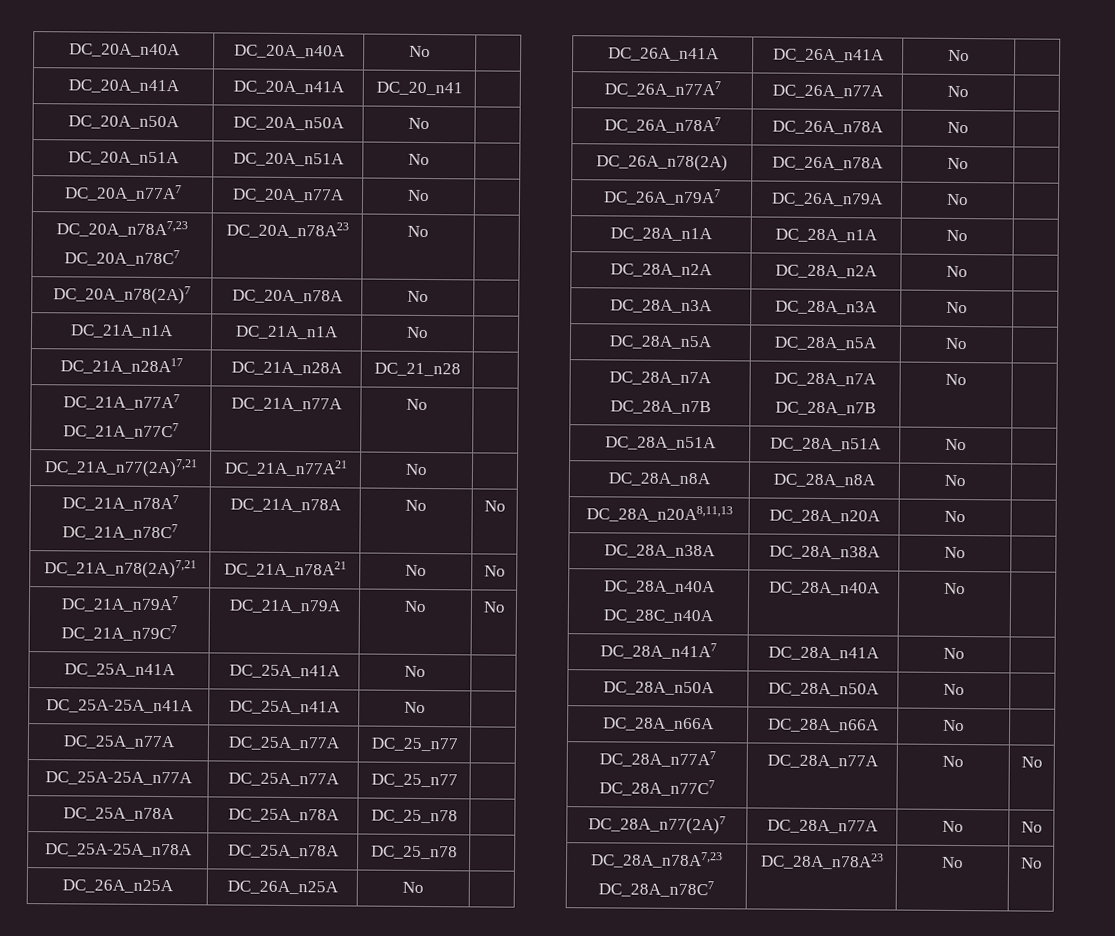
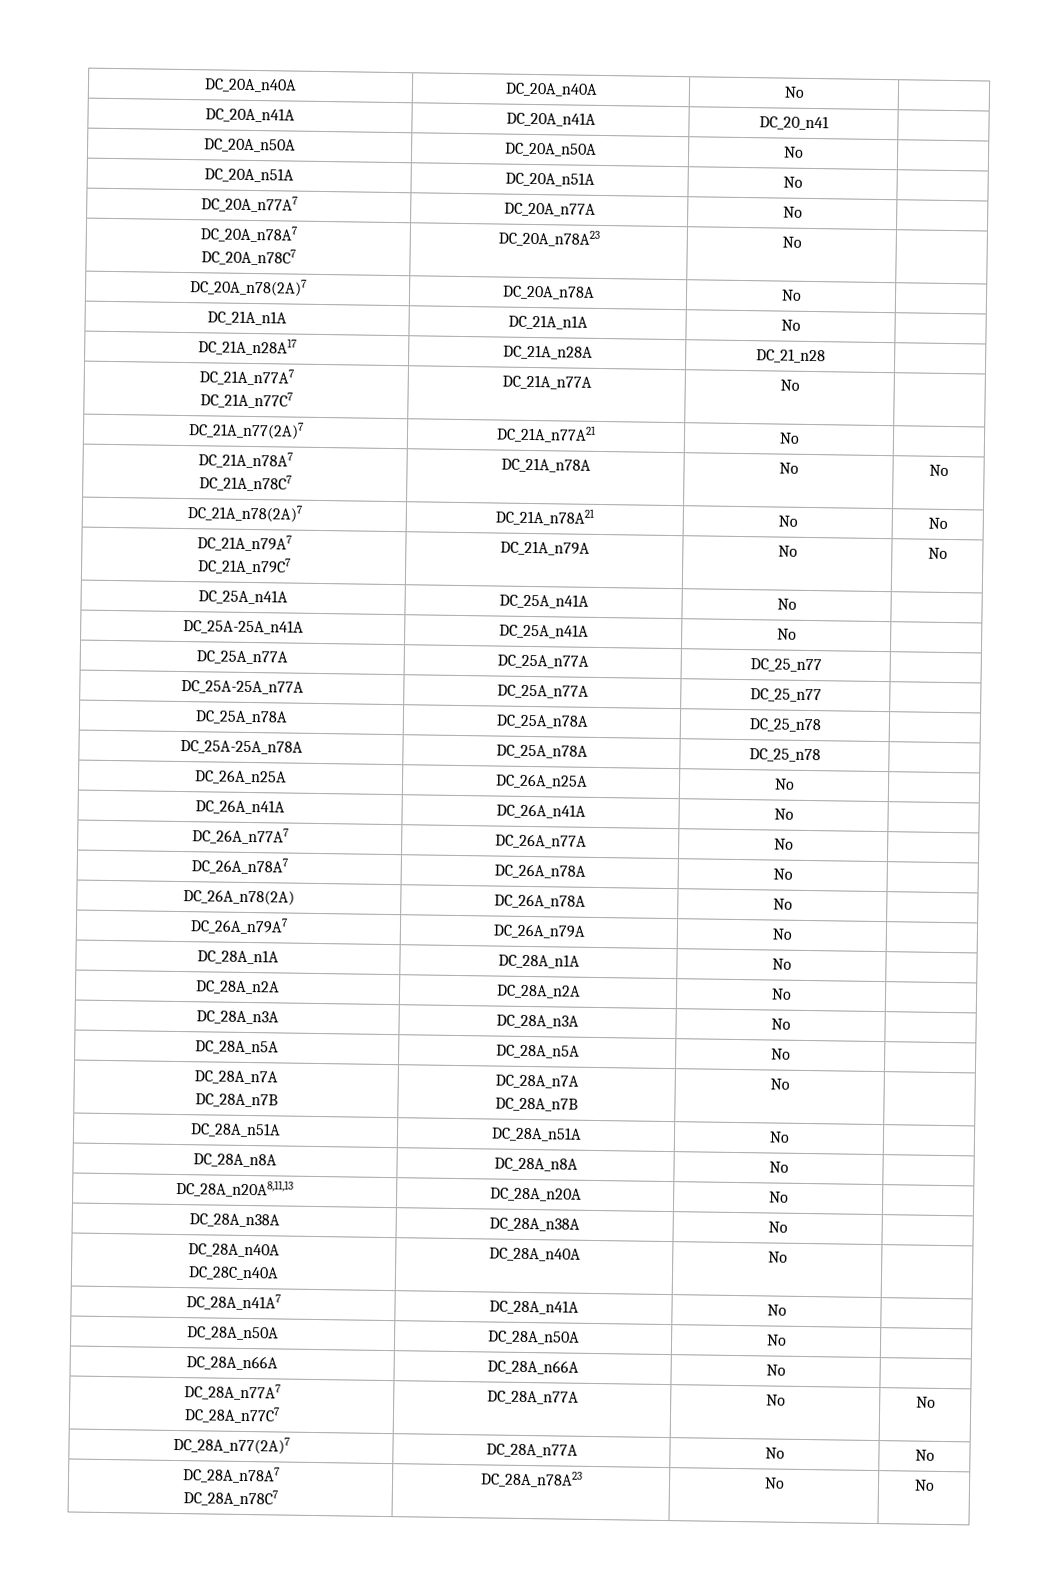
[56,220,188,238] DC_20A_n78A7,23 -> [199,225,297,243] DC_20A_n78A7
[43,458,198,478] DC_21A_n77(2A)7,21 -> [187,421,304,440] DC_21A_n77(2A)7
[43,559,197,579] DC_21A_n78(2A)7,21 -> [186,504,302,523] DC_21A_n78(2A)7
[591,851,723,869] DC_28A_n78A7,23 -> [181,1466,280,1484] DC_28A_n78A7

